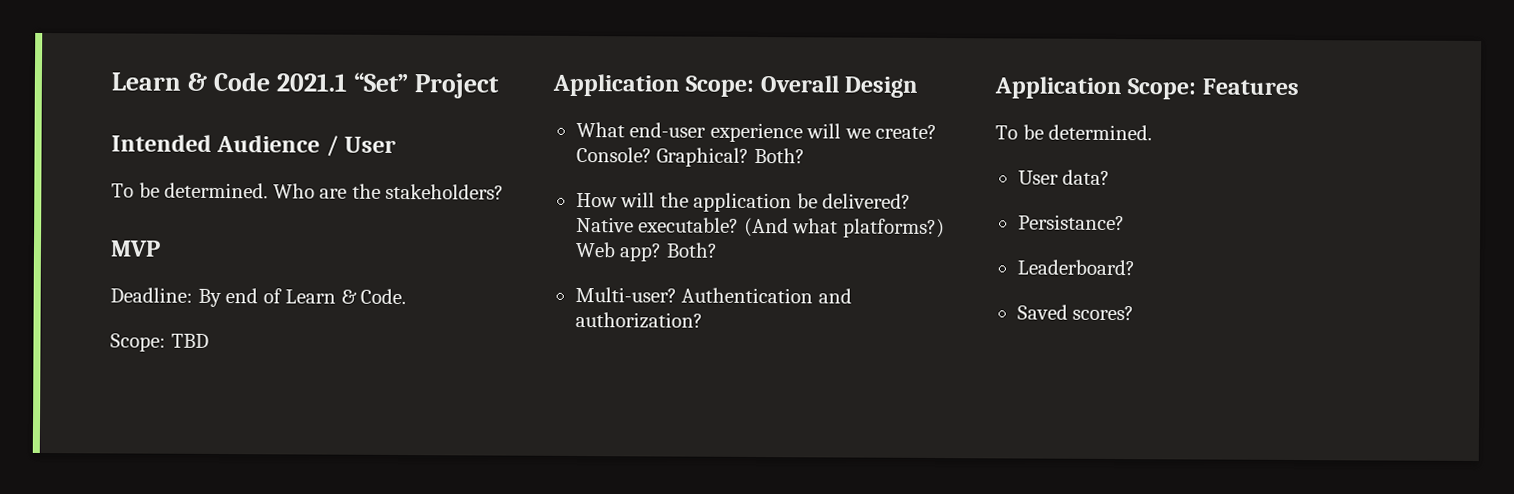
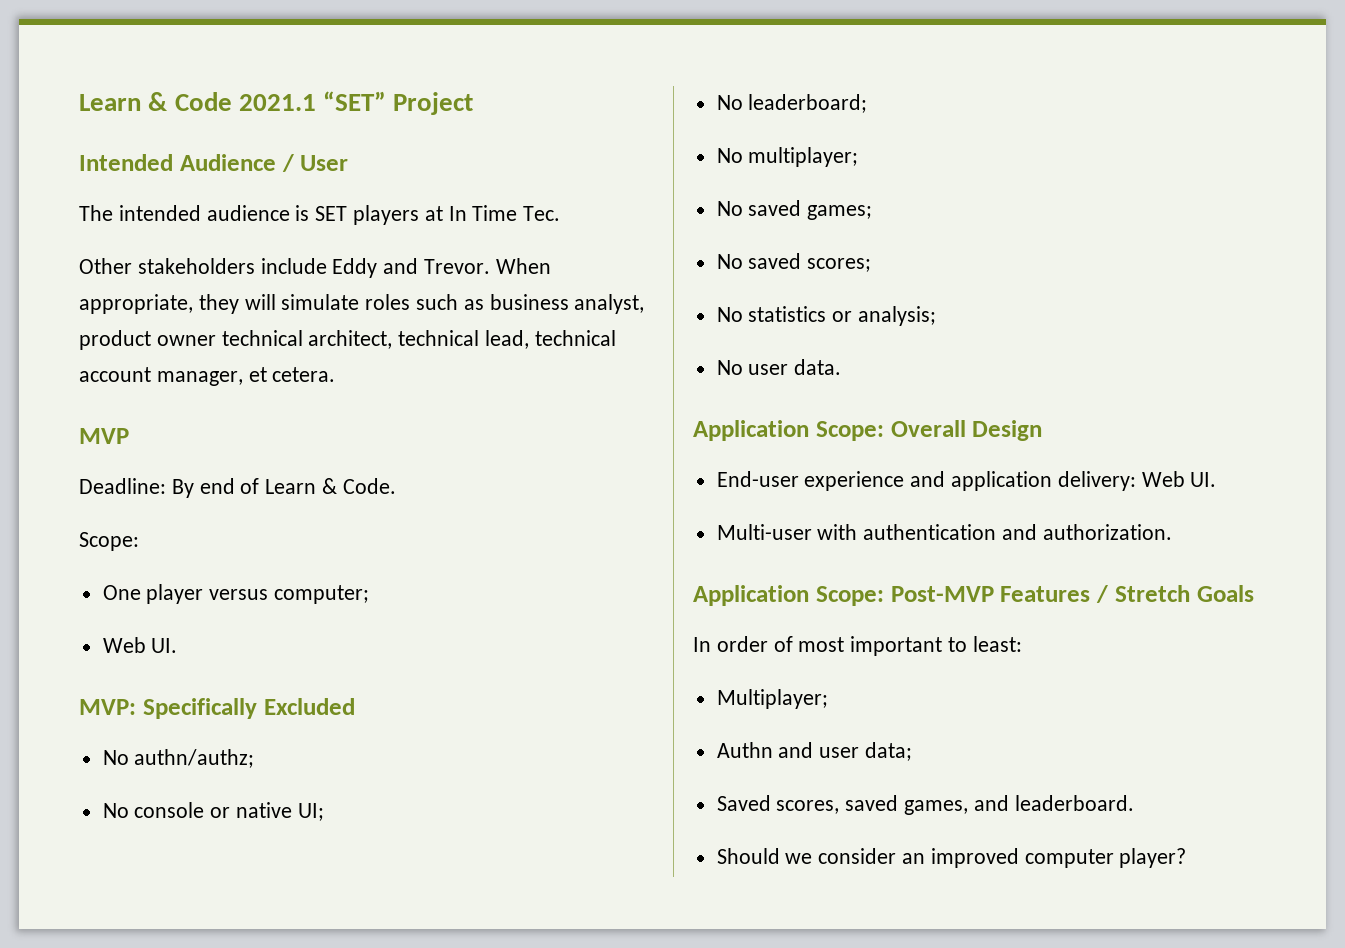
[353,72,409,93] “Set” -> [323,91,387,111] “SET”
[111,182,505,200] To be determined. Who are the stakeholders? -> [79,205,561,225] [79,258,551,278] [79,294,645,314] [79,330,616,350] [79,367,336,386] The intended audience is SET players at In Time Tec. // Other stakeholders include Eddy and Trevor. When appropriate, they will simulate roles such as business analyst, product owner technical architect, technical lead, technical account manager, et cetera.
[170,333,209,348] [552,73,919,98] [575,121,938,143] [575,146,805,167] [575,192,912,213] [575,216,945,239] [574,241,718,262] [574,286,852,304] [574,311,703,329] [994,76,1197,100] TBD // Application Scope: Overall Design // What end-user experience will we create? Console? Graphical? Both? // How will the application be delivered? Native executable? (And what platforms?) Web app? Both? // Multi-user? Authentication and authorization? // Application Scope: -> [102,584,370,604] [102,637,178,653] [79,698,355,719] [102,749,255,768] [102,802,324,821] [716,94,868,113] [716,147,859,167] [716,200,873,220] [716,253,872,272] [716,306,937,326] [716,359,842,375] [693,420,1043,441] [716,471,1217,491] [716,524,1172,540] [693,585,994,606] // One player versus computer; // Web UI. // MVP: Specifically Excluded // No authn/authz; // No console or native UI; // No leaderboard; // No multiplayer; // No saved games; // No saved scores; // No statistics or analysis; // No user data. // Application Scope: Overall Design // End-user experience and application delivery: Web UI. // Multi-user with authentication and authorization. // Application Scope: Post-MVP
[995,124,1153,141] [1017,169,1111,185] [1017,214,1125,231] [1016,259,1135,276] [1016,304,1135,321] // To be determined. // User data? // Persistance? // Leaderboard? // Saved scores? -> [1096,585,1254,603] [693,636,1022,656] [716,689,828,709] [716,742,913,761] [716,795,1134,815] [716,848,1187,868] / Stretch Goals // In order of most important to least: // Multiplayer; // Authn and user data; // Saved scores, saved games, and leaderboard. // Should we consider an improved computer player?

